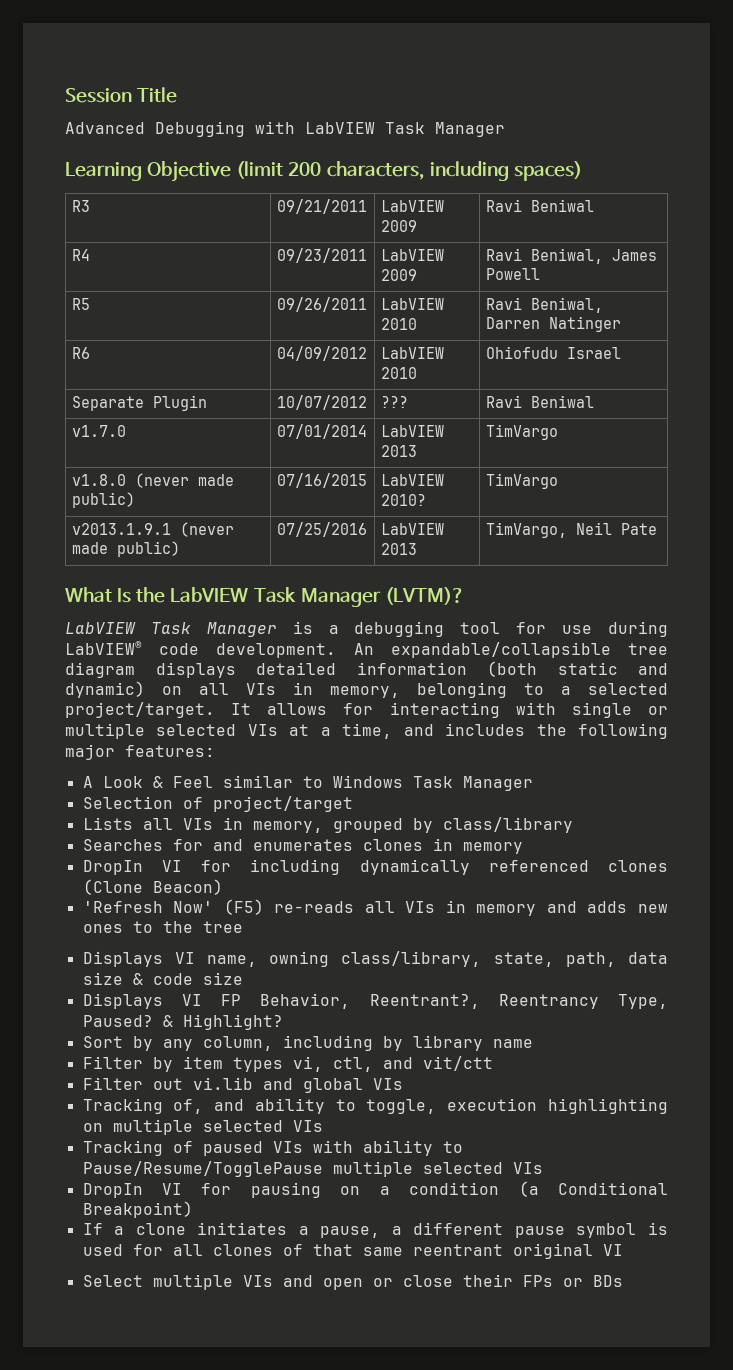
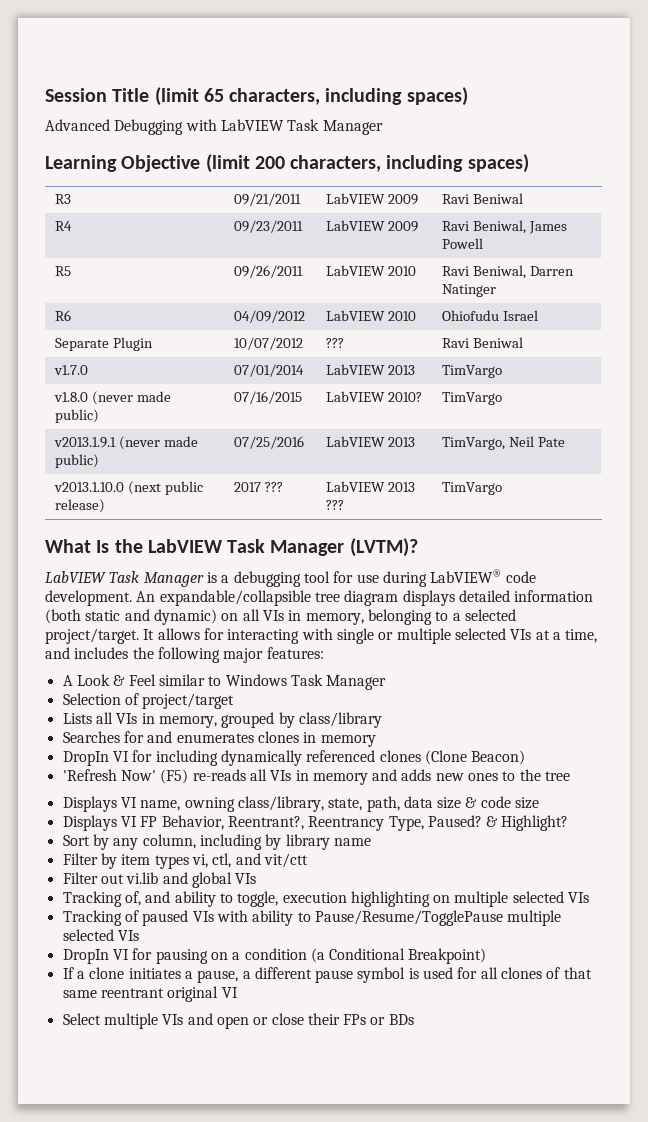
(178, 95) none -> [154,87,468,106] (limit 65 characters, including spaces)
(657, 529) none -> [54,481,203,495] [55,499,106,513] [234,482,283,492] [326,481,415,492] [326,500,345,510] [442,482,503,495] // v2013.1.10.0 (next public release) | 2017 ??? | LabVIEW 2013 ??? | TimVargo

